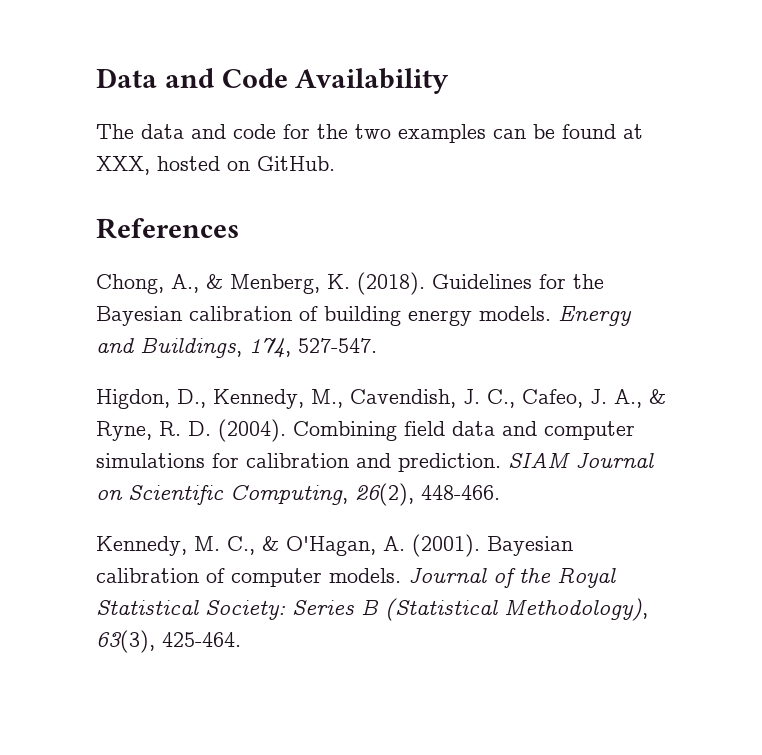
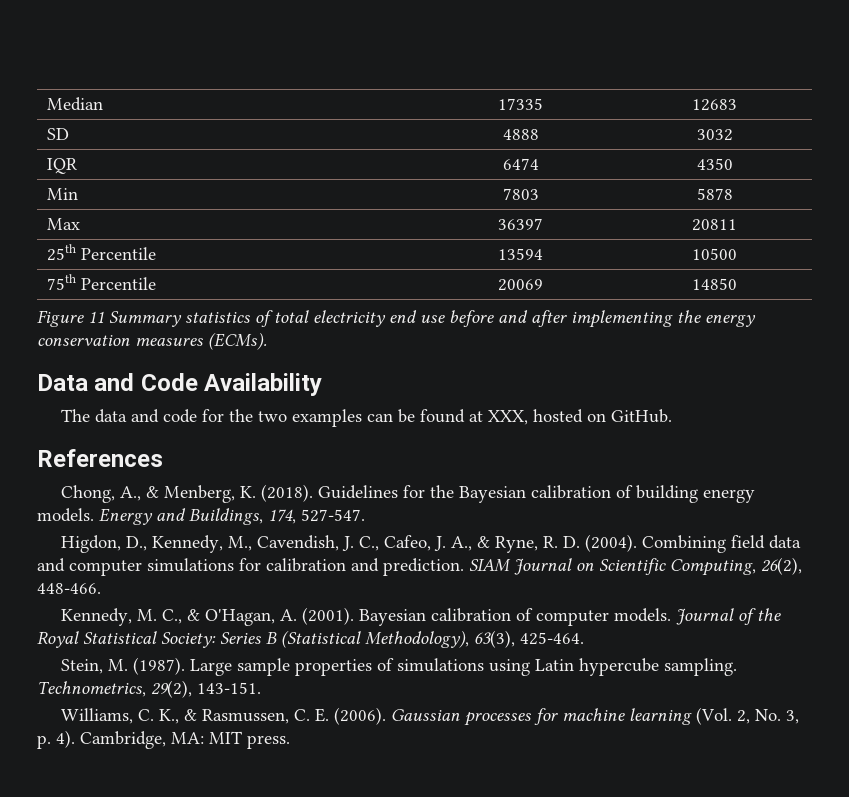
(96, 78) none -> [46,97,103,111] [498,98,543,110] [692,99,737,111] [46,128,69,140] [502,129,539,140] [696,129,733,141] [46,158,77,174] [502,158,539,170] [696,158,733,170] [46,188,78,200] [502,188,539,200] [696,188,733,200] [46,218,80,230] [498,218,543,230] [692,219,737,231] [46,244,156,261] [498,248,543,260] [692,248,737,260] [46,274,156,290] [498,279,543,291] [692,278,737,290] [37,310,756,328] [37,332,267,350] Median | 17335 | 12683 // SD | 4888 | 3032 // IQR | 6474 | 4350 // Min | 7803 | 5878 // Max | 36397 | 20811 // 25th Percentile | 13594 | 10500 // 75th Percentile | 20069 | 14850 // Figure 11 Summary statistics of total electricity end use before and after implementing the energy conservation measures (ECMs). //
(241, 639) none -> [61,657,738,676] [37,680,261,698] [61,707,800,726] [37,730,290,749] // Stein, M. (1987). Large sample properties of simulations using Latin hypercube sampling. Technometrics, 29(2), 143-151. // Williams, C. K., & Rasmussen, C. E. (2006). Gaussian processes for machine learning (Vol. 2, No. 3, p. 4). Cambridge, MA: MIT press.

